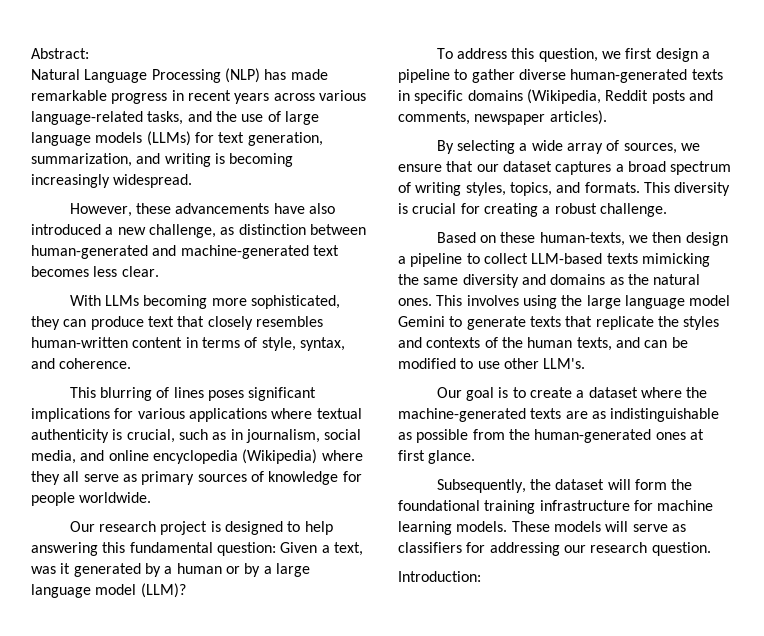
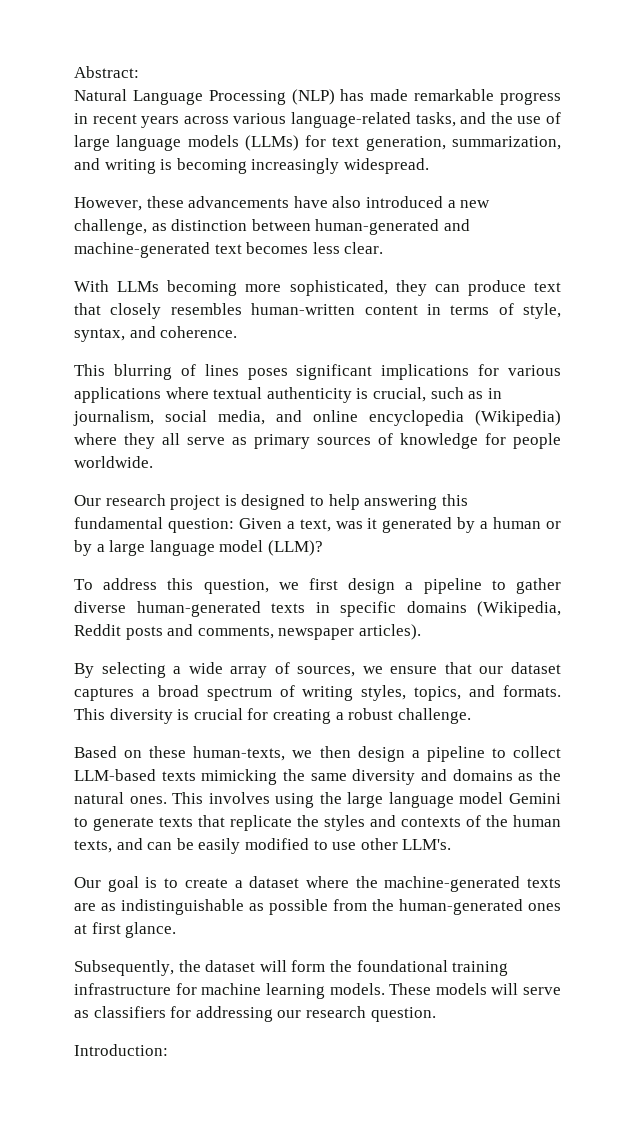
(688, 342) none -> [198,838,241,854] easily

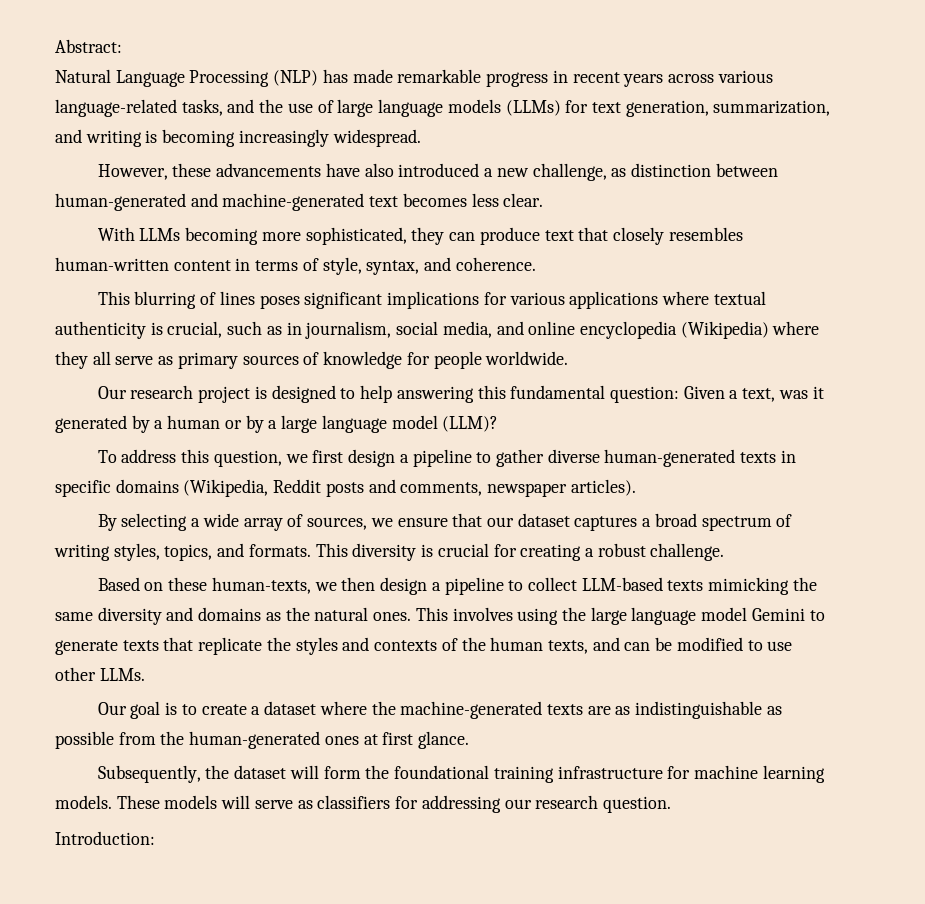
[198,838,241,854] easily -> (673, 644) none
[402,839,452,850] LLM's. -> [99,668,145,681] LLMs.

